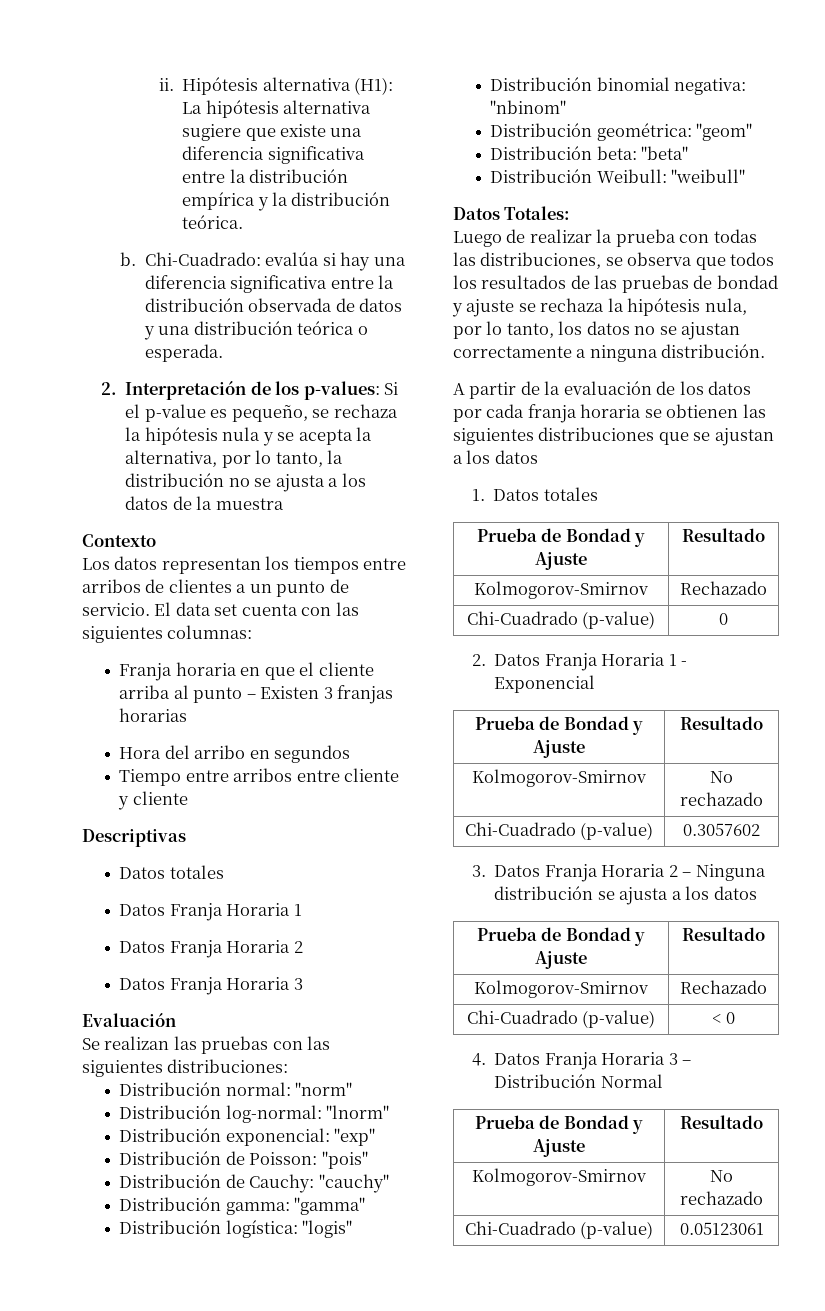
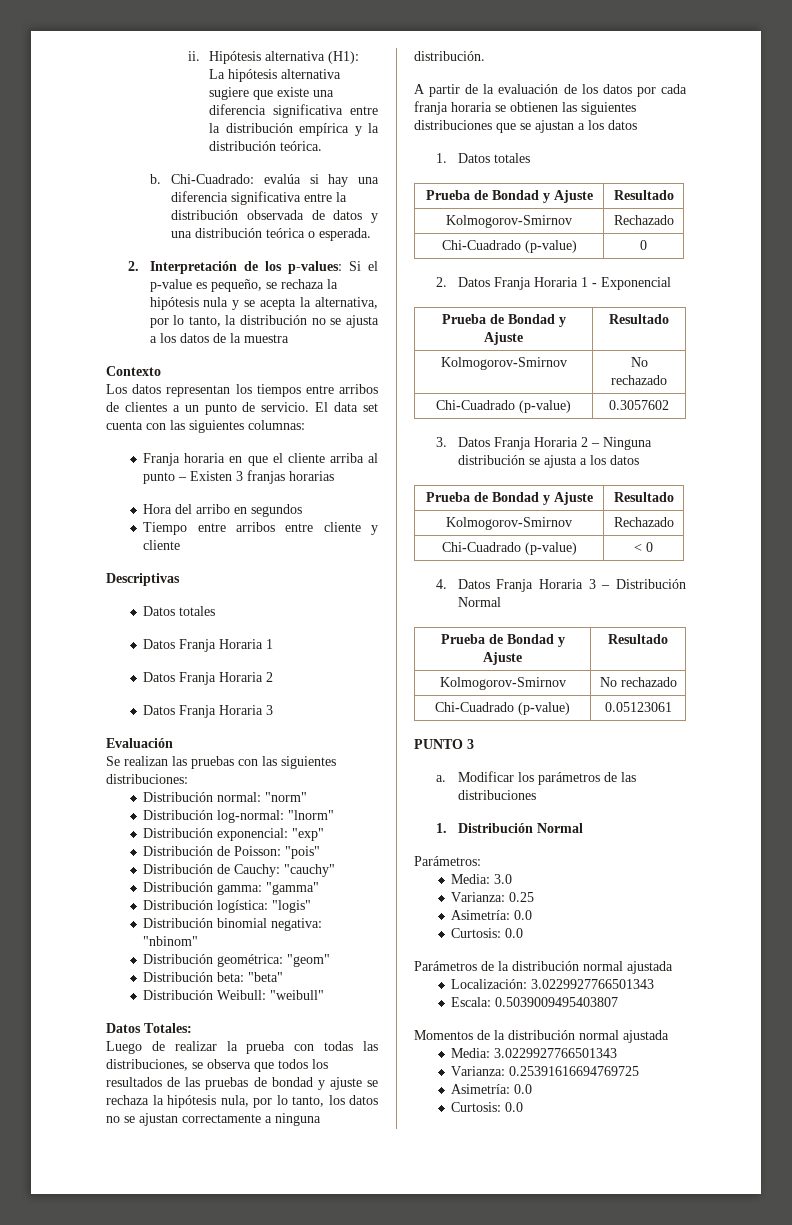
(764, 1228) none -> [414,739,474,749] [435,771,636,785] [457,790,536,800] [435,823,583,833] [414,856,481,866] [451,874,513,884] [451,892,535,902] [451,910,533,920] [451,928,524,938] [414,961,673,974] [451,979,655,989] [451,997,619,1007] [414,1030,669,1043] [451,1048,618,1058] [451,1066,640,1076] [451,1084,533,1094] [451,1102,524,1112] // PUNTO 3 // a. Modificar los parámetros de las distribuciones // 1. Distribución Normal // Parámetros: // Media: 3.0 // Varianza: 0.25 // Asimetría: 0.0 // Curtosis: 0.0 // Parámetros de la distribución normal ajustada // Localización: 3.0229927766501343 // Escala: 0.5039009495403807 // Momentos de la distribución normal ajustada // Media: 3.0229927766501343 // Varianza: 0.25391616694769725 // Asimetría: 0.0 // Curtosis: 0.0

